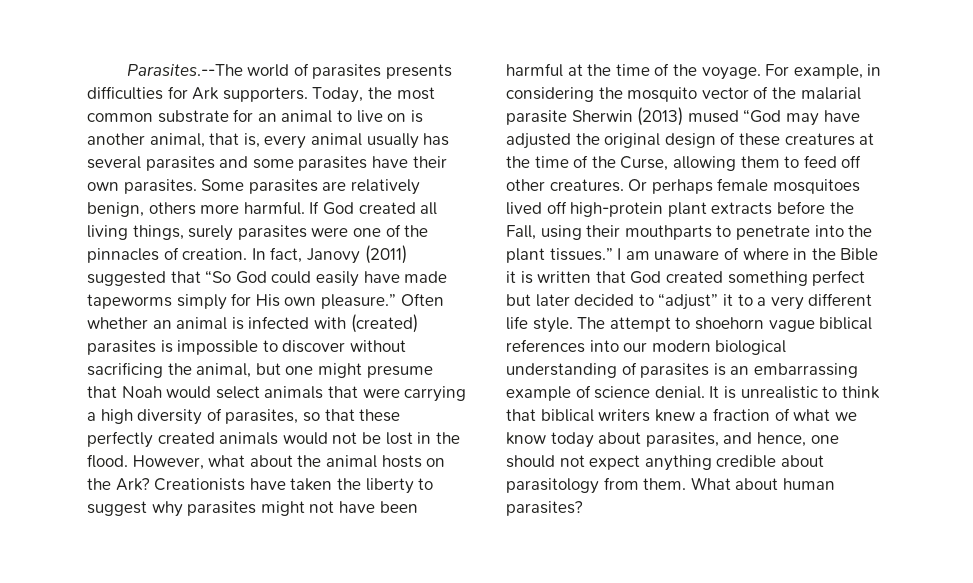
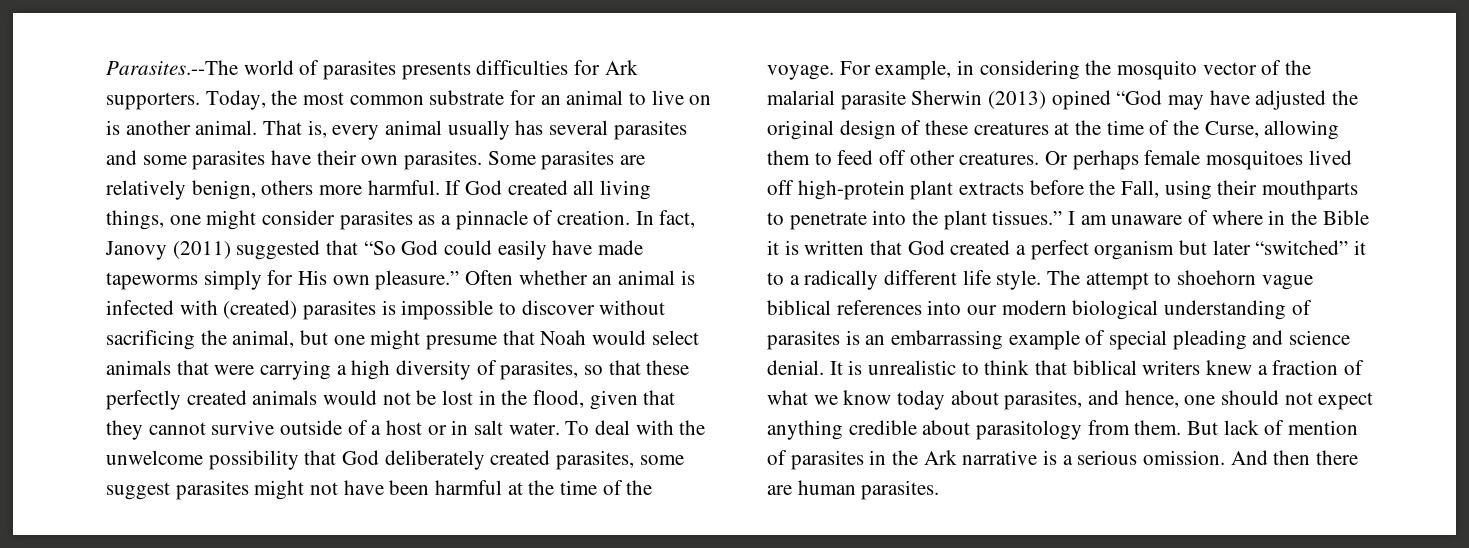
[149,133,240,148] animal, that -> [195,120,303,135] animal. That
[188,224,429,241] [87,248,159,263] surely parasites were one of the pinnacles -> [169,210,528,230] one might consider parasites as a pinnacle
[87,454,446,470] [87,478,434,494] [87,501,183,517] flood. However, what about the animal hosts on the Ark? Creationists have taken the liberty to suggest why -> [533,390,676,410] [106,420,706,440] [106,450,684,470] [106,482,170,500] flood, given that they cannot survive outside of a host or in salt water. To deal with the unwelcome possibility that God deliberately created parasites, some suggest
[687,110,739,123] mused -> [1051,90,1111,110] opined
[727,270,866,286] [506,293,719,310] something perfect but later decided to “adjust” -> [1016,240,1349,260] a perfect organism but later “switched”
[770,296,804,310] very -> [804,270,879,290] radically
(591, 391) none -> [1109,330,1284,350] special pleading and
[690,477,835,490] [506,501,583,516] What about human parasites? -> [1187,420,1359,435] [767,450,1359,470] [767,480,940,500] But lack of mention of parasites in the Ark narrative is a serious omission. And then there are human parasites.

